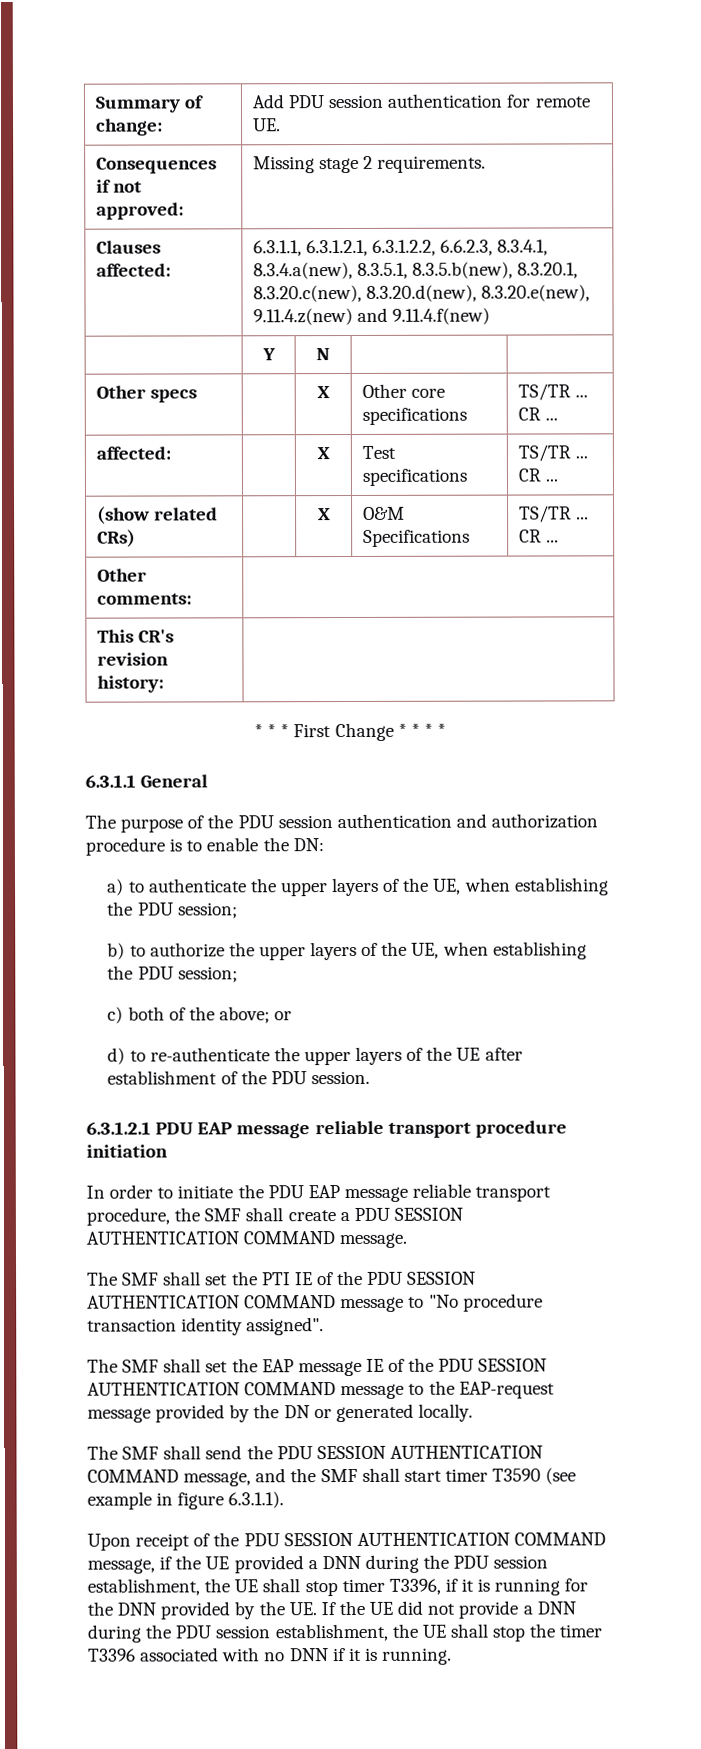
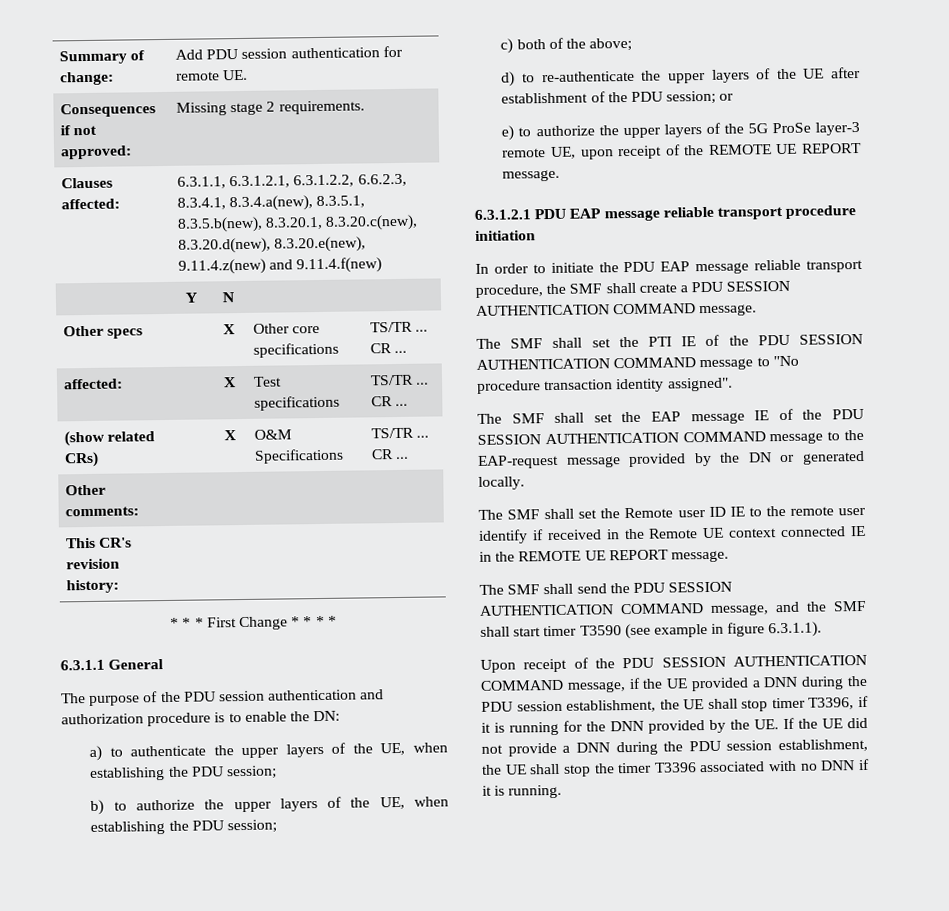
[274,1011,293,1021] or -> (633, 44) none
[310,1070,370,1085] session. -> [666,90,735,105] [501,121,860,141] [502,142,862,160] [502,169,561,182] session; or // e) to authorize the upper layers of the 5G ProSe layer-3 remote UE, upon receipt of the REMOTE UE REPORT message.
(473, 1412) none -> [478,505,866,520] [478,525,866,544] [479,549,729,563] // The SMF shall set the Remote user ID IE to the remote user identify if received in the Remote UE context connected IE in the REMOTE UE REPORT message.

